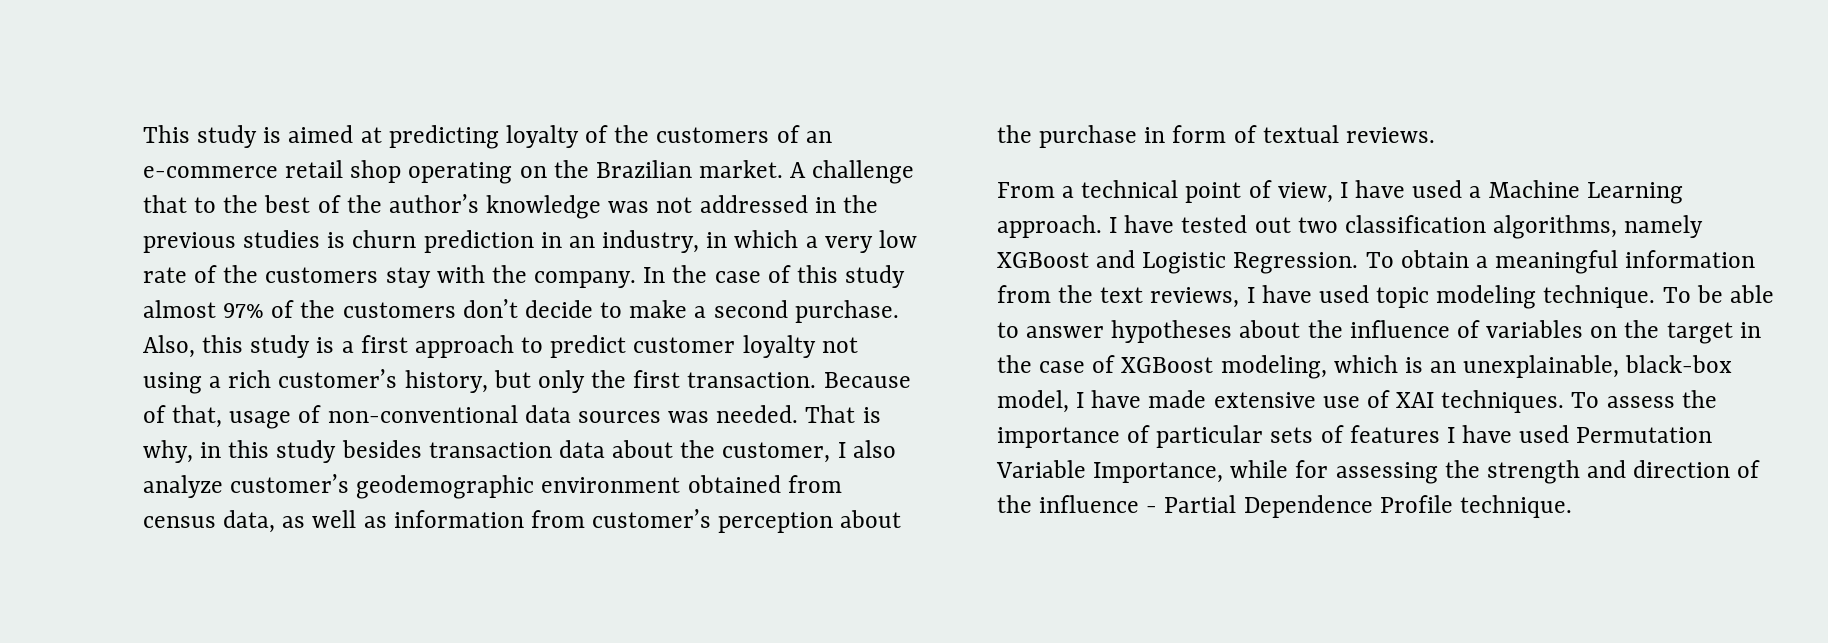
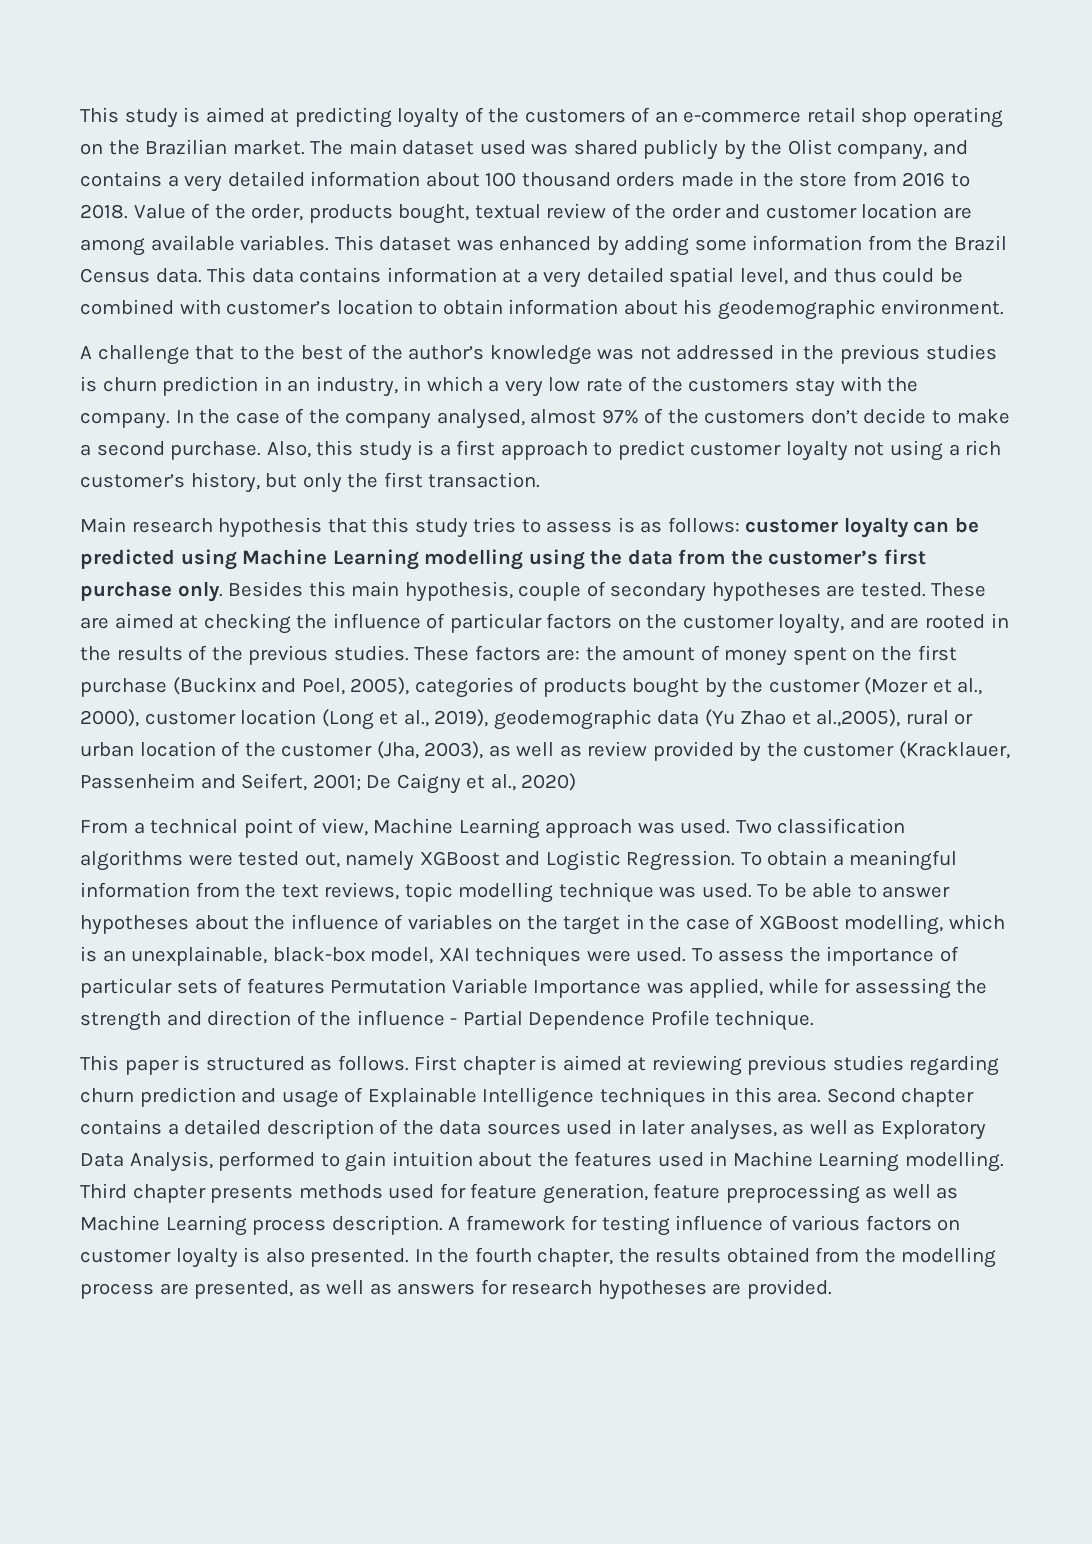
(784, 169) none -> [310,139,969,160] [80,171,971,192] [80,203,973,224] [80,235,1007,256] [80,267,964,288] [80,299,1005,320] The main dataset used was shared publicly by the Olist company, and contains a very detailed information about 100 thousand orders made in the store from 2016 to 2018. Value of the order, products bought, textual review of the order and customer location are among available variables. This dataset was enhanced by adding some information from the Brazil Census data. This data contains information at a very detailed spatial level, and thus could be combined with customer’s location to obtain information about his geodemographic environment. //
[796,265,906,288] this study -> [308,409,525,429] the company analysed,
[823,372,911,388] [143,405,881,429] [143,440,896,463] [143,474,842,499] [143,509,902,533] [997,125,1435,148] Because of that, usage of non-conventional data sources was needed. That is why, in this study besides transaction data about the customer, I also analyze customer’s geodemographic environment obtained from census data, as well as information from customer’s perception about the purchase in form of textual reviews. -> [80,517,980,538] [80,549,926,570] [80,581,987,602] [80,613,1009,634] [80,645,957,666] [80,677,983,698] [80,709,974,730] [80,741,1011,762] [80,773,577,794] // Main research hypothesis that this study tries to assess is as follows: customer loyalty can be predicted using Machine Learning modelling using the data from the customer’s first purchase only. Besides this main hypothesis, couple of secondary hypotheses are tested. These are aimed at checking the influence of particular factors on the customer loyalty, and are rooted in the results of the previous studies. These factors are: the amount of money spent on the first purchase (Buckinx and Poel, 2005), categories of products bought by the customer (Mozer et al., 2000), customer location (Long et al., 2019), geodemographic data (Yu Zhao et al.,2005), rural or urban location of the customer (Jha, 2003), as well as review provided by the customer (Kracklauer, Passenheim and Seifert, 2001; De Caigny et al., 2020)
[1339,180,1683,204] [997,215,1618,239] I have used a Machine Learning approach. I have tested out two classification algorithms, -> [373,818,906,839] [80,850,340,871] Machine Learning approach was used. Two classification algorithms were tested out,
[1246,285,1656,309] I have used topic modeling technique. -> [404,882,752,903] topic modelling technique was used.
[1220,355,1327,379] modeling, -> [844,914,944,935] modelling,
[1076,390,1565,413] I have made extensive use of XAI techniques. -> [438,946,687,967] XAI techniques were used.
[1446,425,1713,443] [996,460,1224,483] I have used Permutation Variable Importance, -> [330,978,764,998] Permutation Variable Importance was applied,
(1572, 506) none -> [80,1055,1000,1076] [80,1087,975,1108] [80,1119,987,1140] [80,1151,1004,1172] [80,1183,959,1204] [80,1215,961,1236] [80,1247,997,1268] [80,1279,832,1300] // This paper is structured as follows. First chapter is aimed at reviewing previous studies regarding churn prediction and usage of Explainable Intelligence techniques in this area. Second chapter contains a detailed description of the data sources used in later analyses, as well as Exploratory Data Analysis, performed to gain intuition about the features used in Machine Learning modelling. Third chapter presents methods used for feature generation, feature preprocessing as well as Machine Learning process description. A framework for testing influence of various factors on customer loyalty is also presented. In the fourth chapter, the results obtained from the modelling process are presented, as well as answers for research hypotheses are provided.

